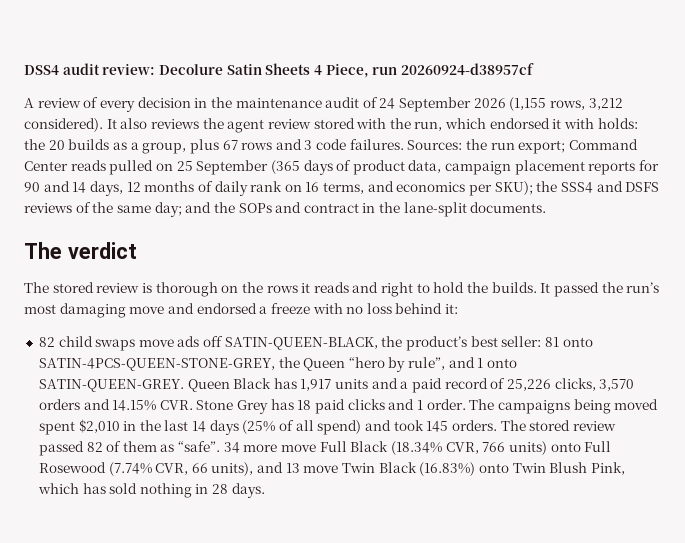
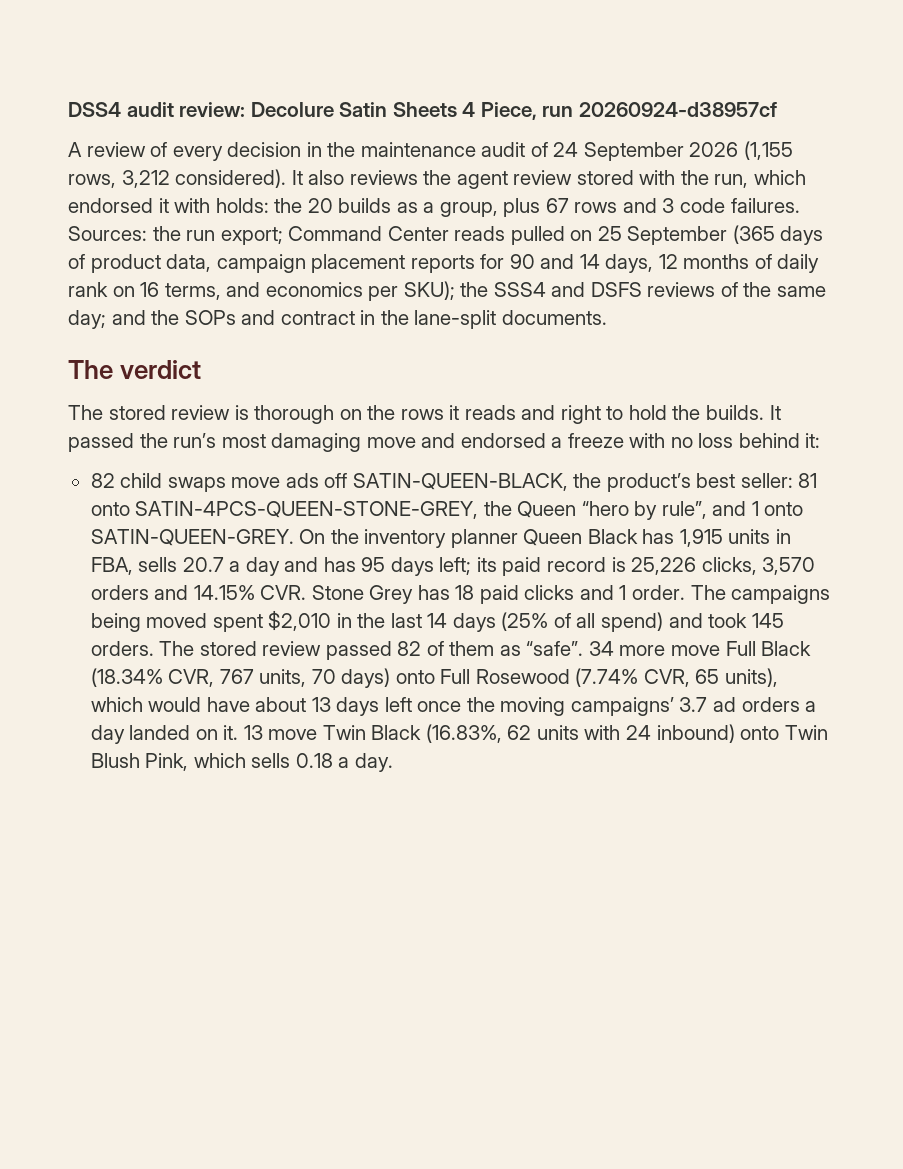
[187,378,409,392] Queen Black has 1,917 units and a -> [299,529,791,548] [90,557,497,576] On the inventory planner Queen Black has 1,915 units in FBA, sells 20.7 a day and has 95 days left; its
[490,378,506,389] of -> [611,557,626,572] is
[482,441,547,455] 766 units) -> [219,668,391,688] 767 units, 70 days)
[191,462,476,476] 66 units), and 13 move Twin Black (16.83%) -> [695,668,778,687] [90,697,817,716] [90,724,735,744] 65 units), which would have about 13 days left once the moving campaigns’ 3.7 ad orders a day landed on it. 13 move Twin Black (16.83%, 62 units with 24 inbound)
[82,483,265,498] has sold nothing in 28 days. -> [251,753,393,772] sells 0.18 a day.

